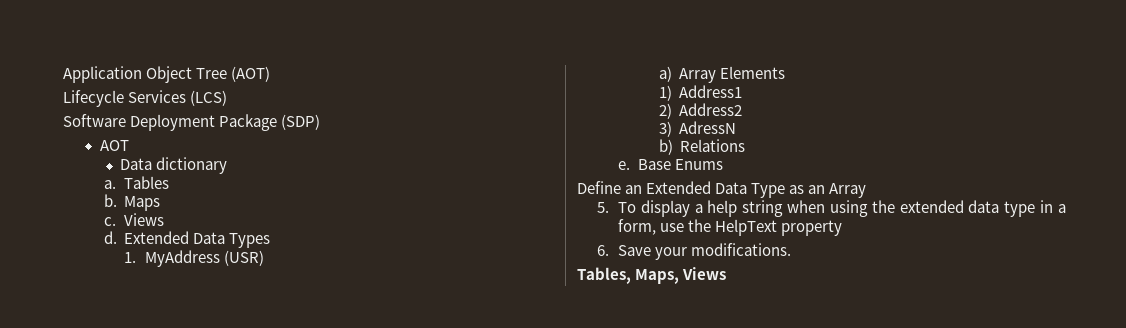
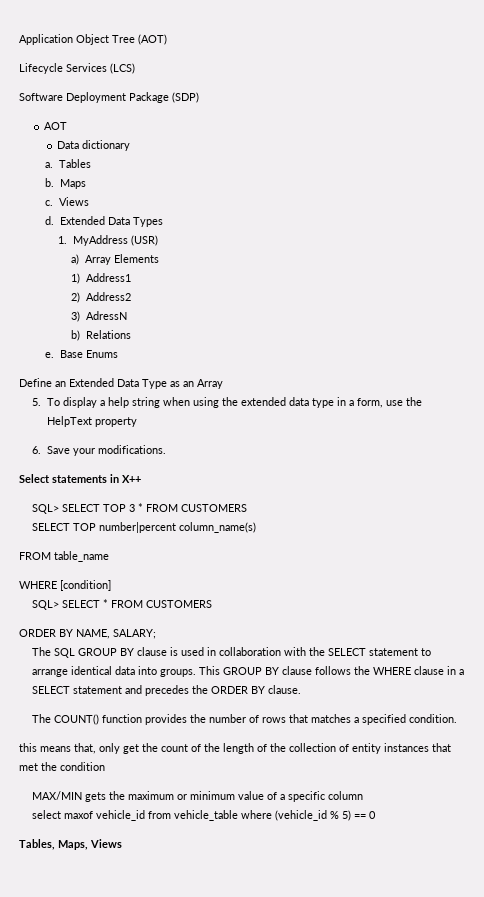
(791, 249) none -> [19,474,141,483] [32,503,248,514] [32,522,257,533] [19,551,109,562] [19,580,111,591] [32,599,213,610] [19,629,156,639] [32,647,432,658] [32,666,465,677] [32,685,302,696] [32,714,458,725] [19,743,451,754] [19,762,105,771] [32,791,364,802] [32,810,377,821] // Select statements in X++ // SQL> SELECT TOP 3 * FROM CUSTOMERS // SELECT TOP number|percent column_name(s) // FROM table_name // WHERE [condition] // SQL> SELECT * FROM CUSTOMERS // ORDER BY NAME, SALARY; // The SQL GROUP BY clause is used in collaboration with the SELECT statement to arrange identical data into groups. This GROUP BY clause follows the WHERE clause in a SELECT statement and precedes the ORDER BY clause. // The COUNT() function provides the number of rows that matches a specified condition. // this means that, only get the count of the length of the collection of entity instances that met the condition // MAX/MIN gets the maximum or minimum value of a specific column // select maxof vehicle_id from vehicle_table where (vehicle_id % 5) == 0

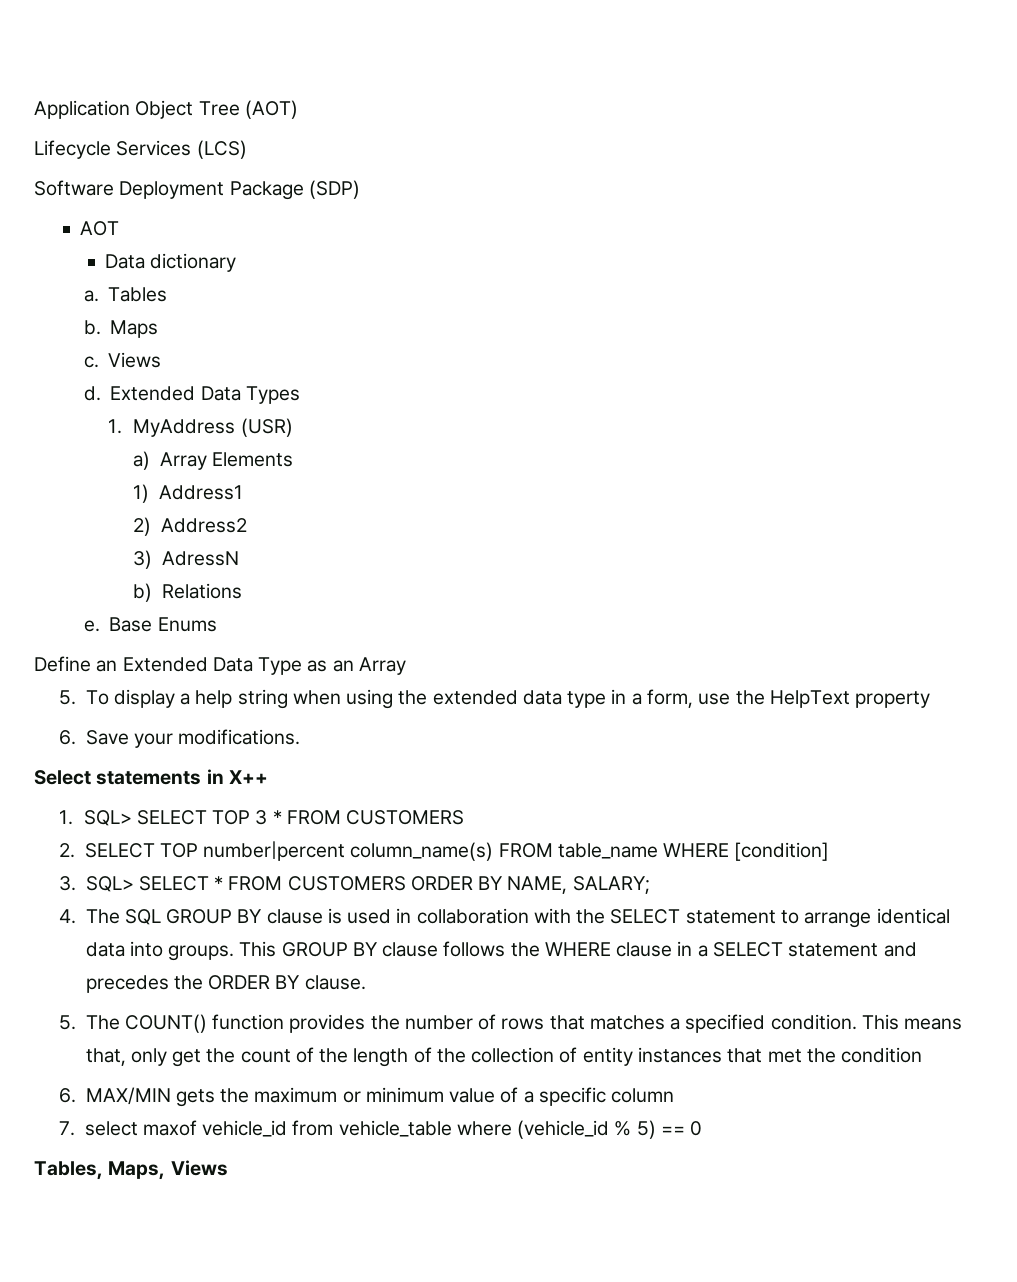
(141, 479) none -> [58,810,73,825] 1.
(248, 508) none -> [58,843,75,858] 2.
(257, 527) // -> (494, 851) none
(109, 556) // -> (658, 851) none
(111, 585) none -> [58,876,76,891] 3.
(213, 604) // -> (406, 883) none
(156, 634) none -> [58,909,76,924] 4.
(302, 689) none -> [58,1015,76,1030] 5.
[19,743,37,752] // this -> [862,1014,900,1030] This
(105, 766) none -> [58,1088,76,1103] 6.
(364, 795) none -> [58,1121,75,1136] 7.

